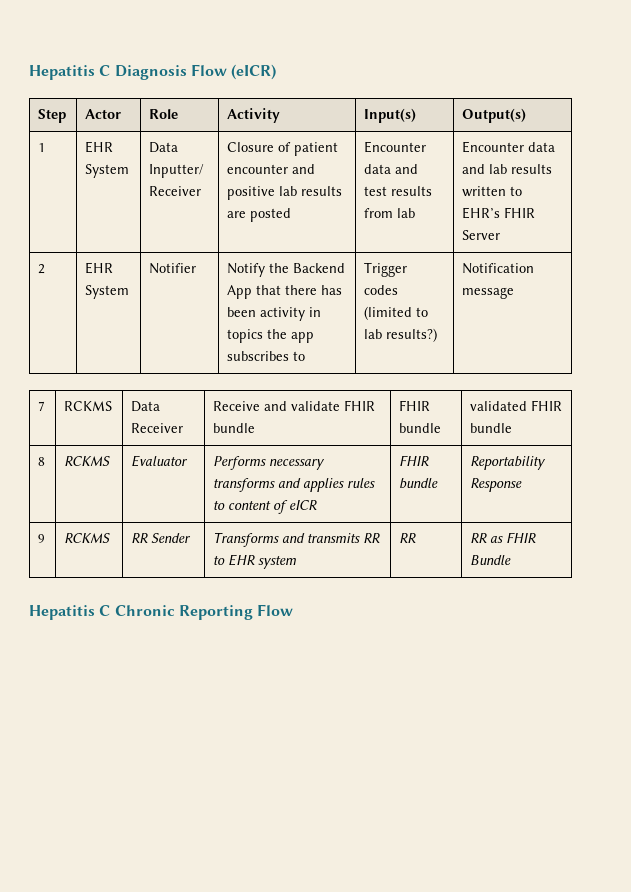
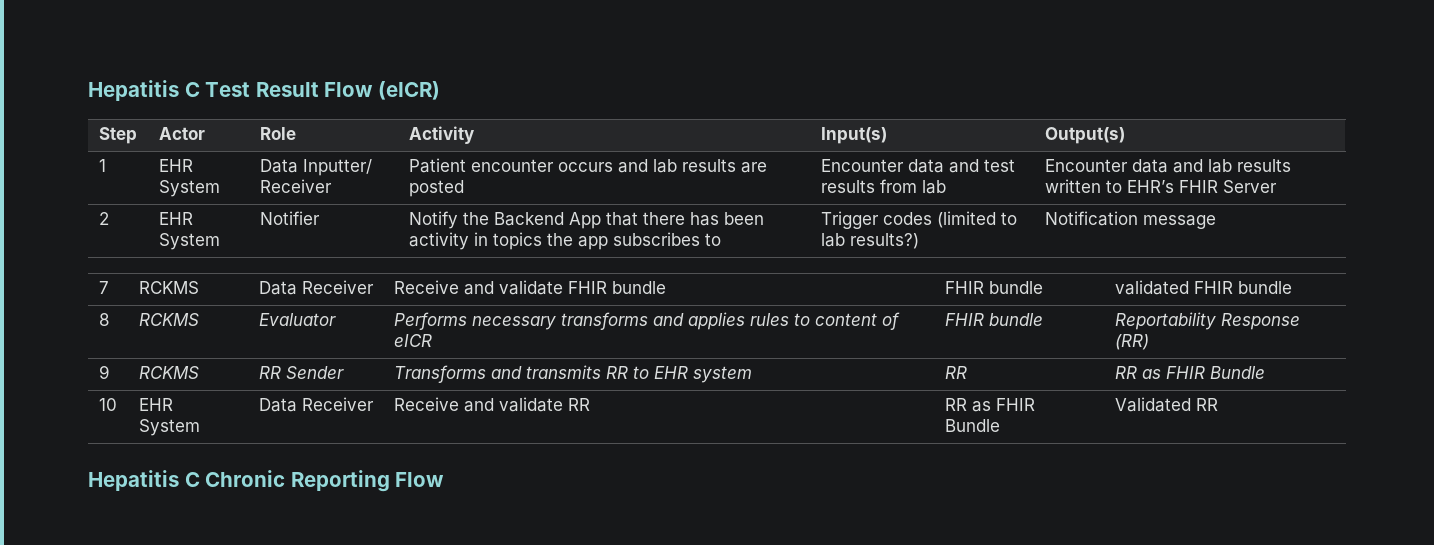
[29,65,187,80] Hepatitis C Diagnosis -> [88,80,319,101] Hepatitis C Test Result
[227,142,339,156] [227,164,316,174] [227,186,276,200] Closure of patient encounter and positive -> [408,158,648,173] Patient encounter occurs and
(523, 485) none -> [1114,334,1149,350] (RR)
(512, 560) none -> [98,398,117,411] [138,398,173,411] [138,419,200,436] [258,397,374,412] [393,397,590,412] [944,398,1035,412] [944,419,1000,432] [1114,397,1218,412] // 10 | EHR System | Data Receiver | Receive and validate RR | RR as FHIR Bundle | Validated RR

